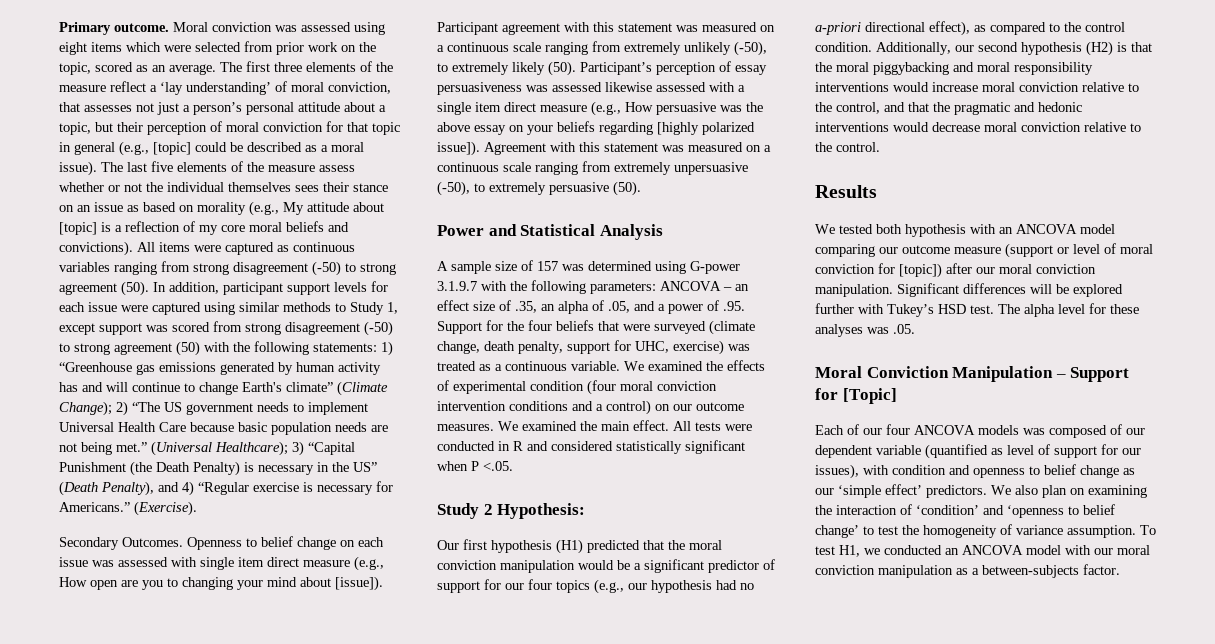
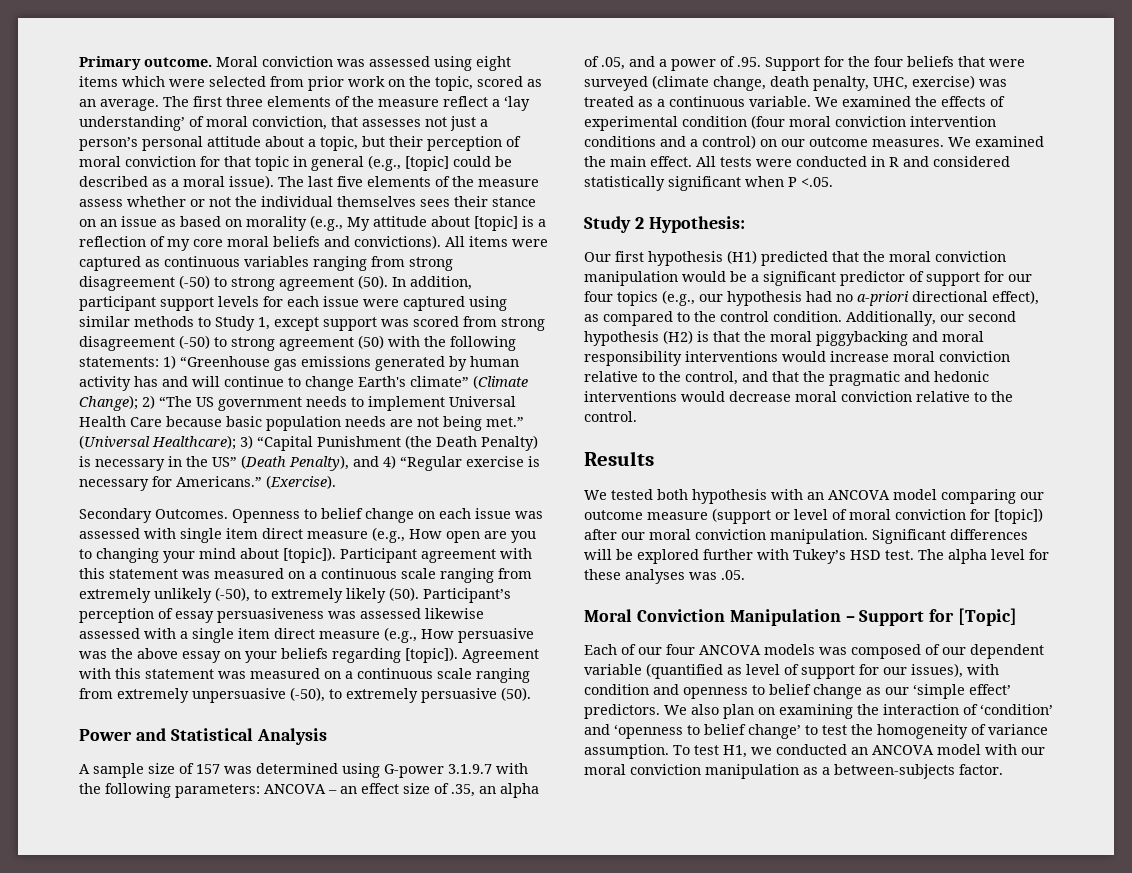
[335,576,383,591] [issue]). -> [283,547,336,563] [topic]).
[657,122,755,135] [437,141,480,156] [highly polarized issue]). -> [405,647,458,663] [topic]).
[567,340,631,354] support for -> (869, 83) none

